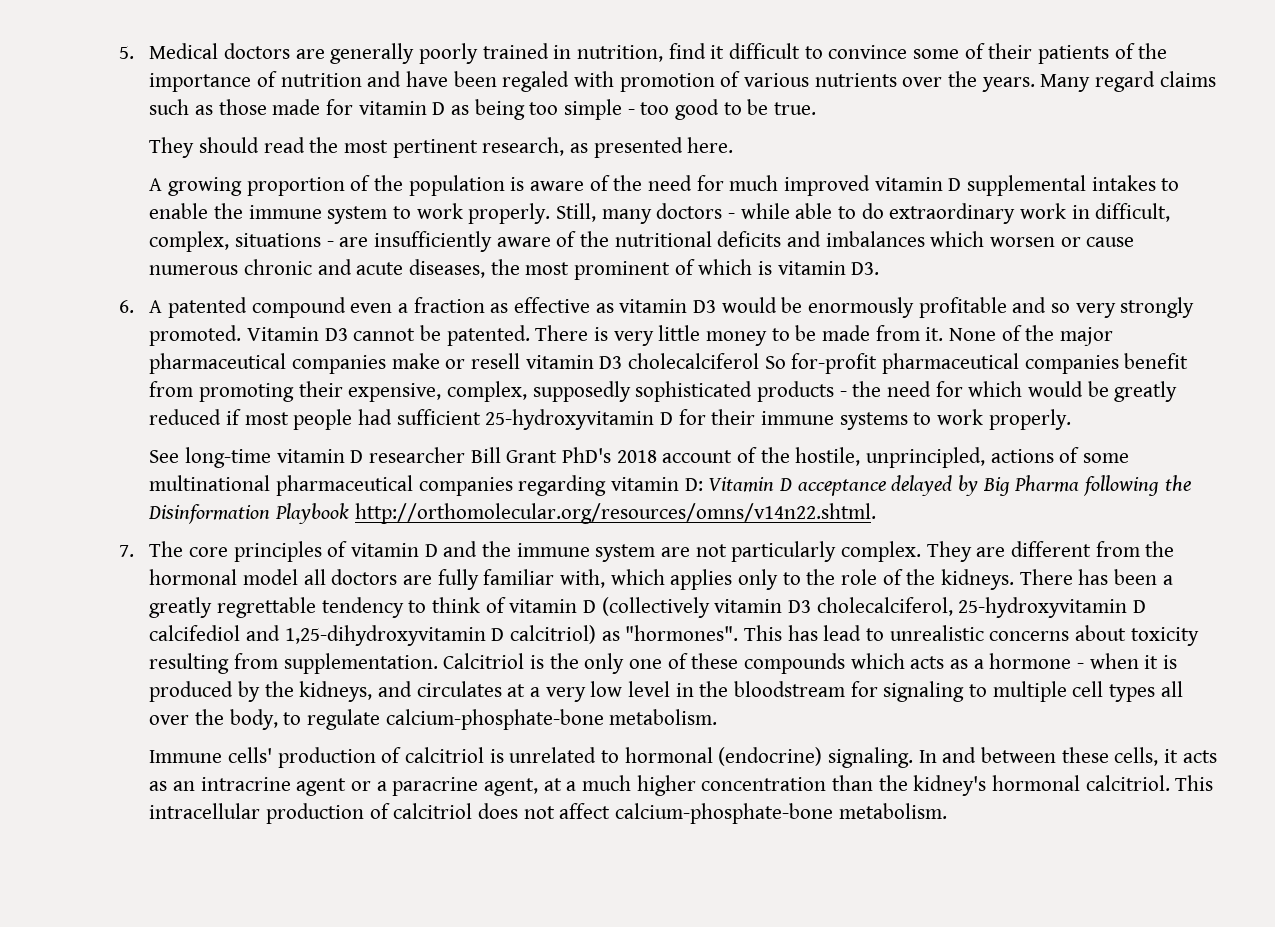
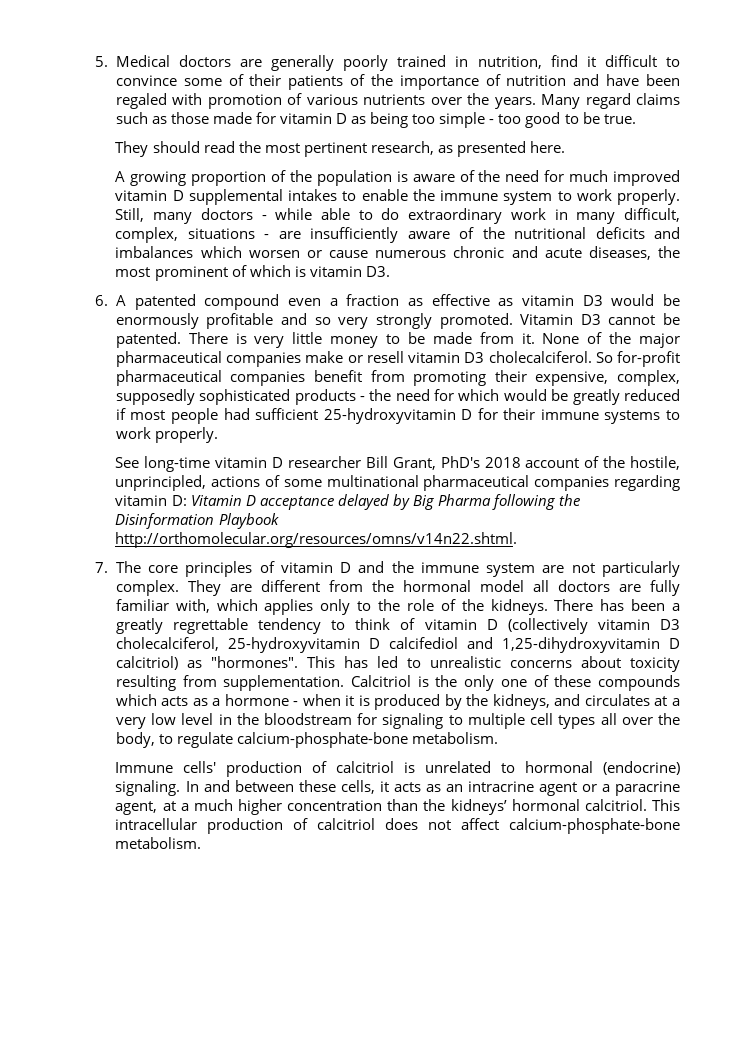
(1090, 212) none -> [576,212,616,224] many
[628,353,760,369] cholecalciferol -> [488,351,592,363] cholecalciferol.
[506,450,558,463] Grant -> [392,457,436,470] Grant,
[823,625,862,641] lead -> [376,656,398,668] led
[913,775,987,796] kidney's -> [450,799,507,815] kidneys’

